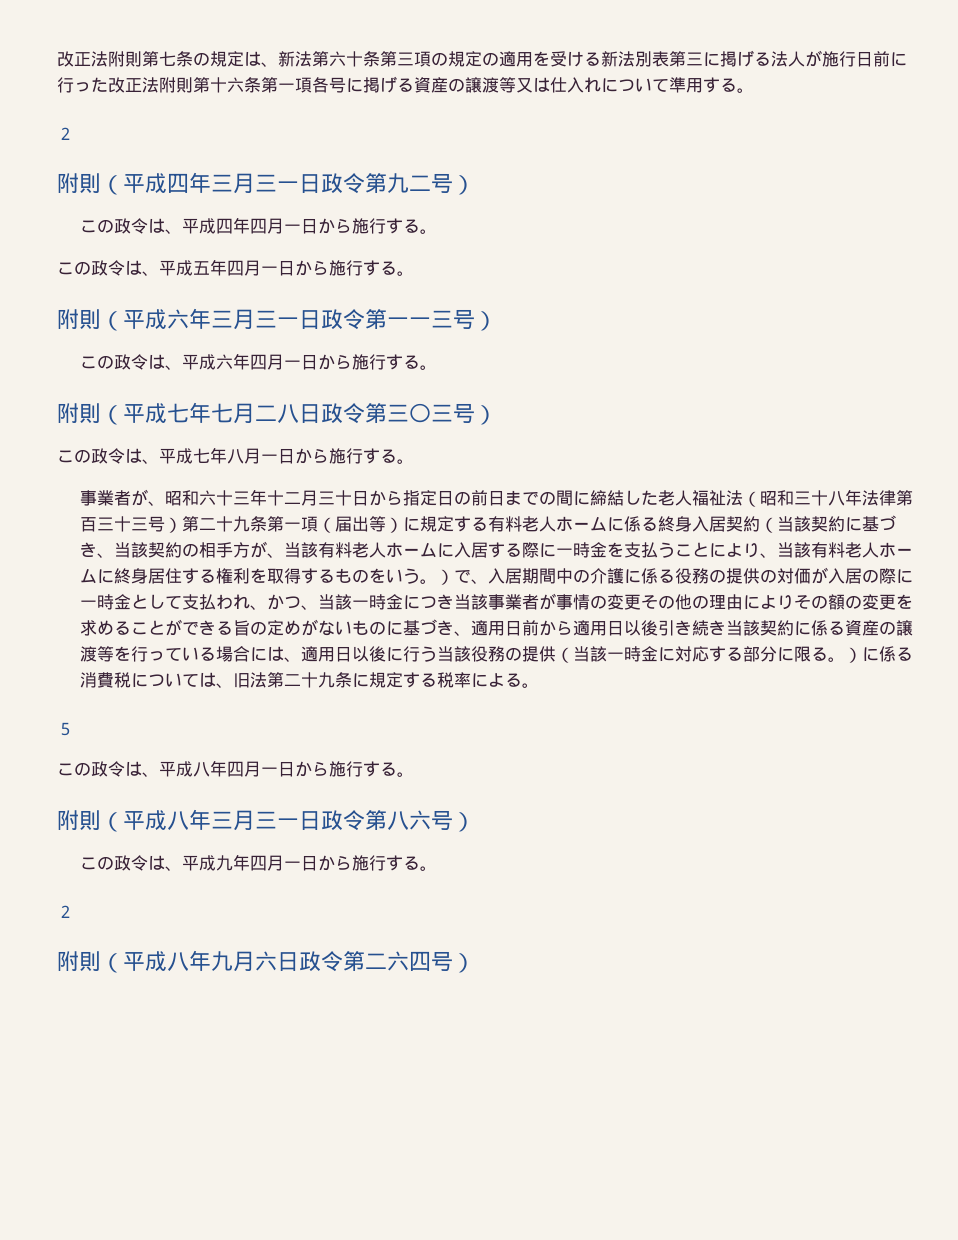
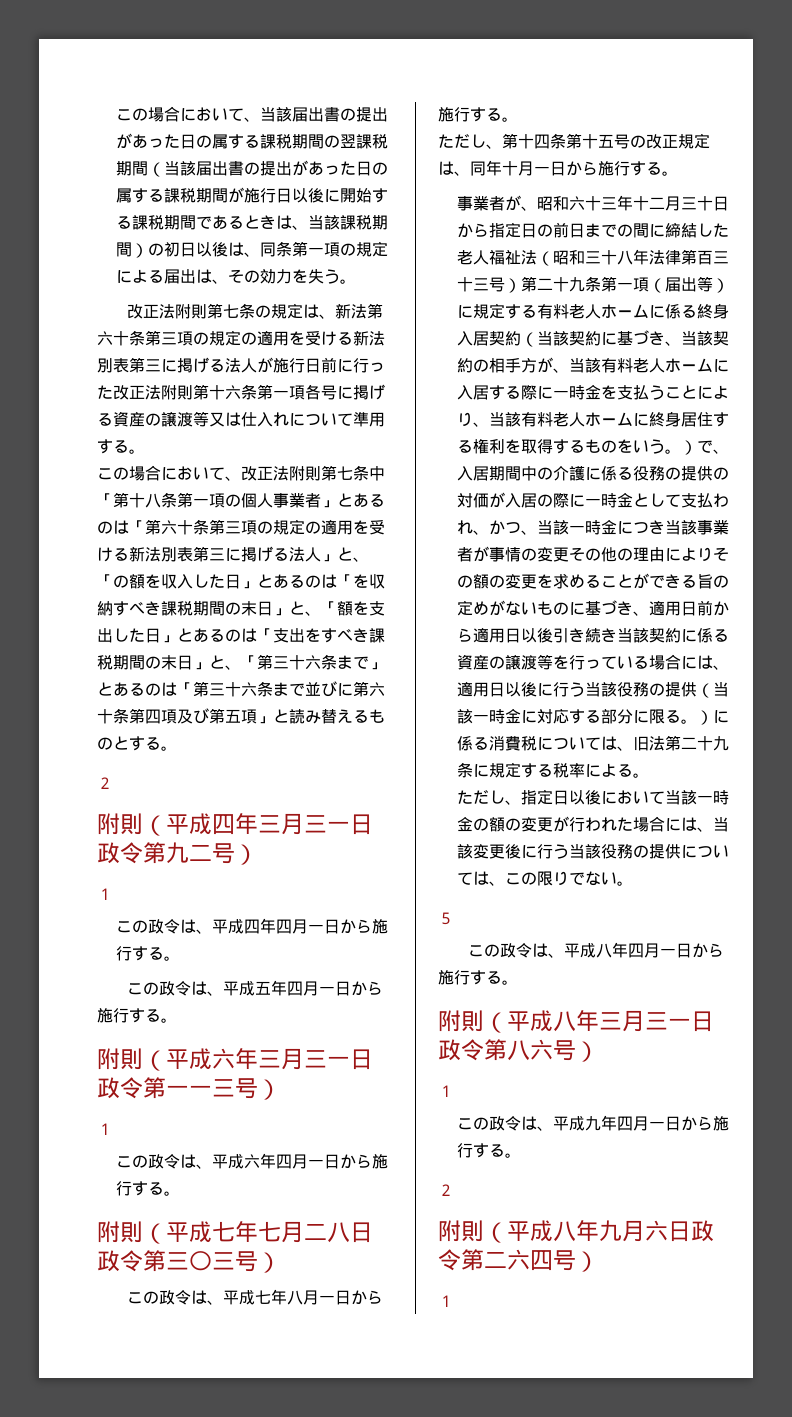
(57, 59) none -> [115,106,388,122] [115,133,388,149] [115,160,388,177] [115,187,388,203] [115,215,388,230] [115,241,388,258] [115,269,356,284] この場合において、当該届出書の提出があった日の属する課税期間の翌課税期間（当該届出書の提出があった日の属する課税期間が施行日以後に開始する課税期間であるときは、当該課税期間）の初日以後は、同条第一項の規定による届出は、その効力を失う。 //
(754, 90) none -> [97,465,385,481] [97,492,385,508] [97,519,385,535] [97,546,369,562] [97,574,385,589] [97,601,385,616] [97,628,385,643] [97,654,385,670] [97,681,385,697] [97,708,385,724] [97,736,177,751] // この場合において、改正法附則第七条中「第十八条第一項の個人事業者」とあるのは「第六十条第三項の規定の適用を受ける新法別表第三に掲げる法人」と、「の額を収入した日」とあるのは「を収納すべき課税期間の末日」と、「額を支出した日」とあるのは「支出をすべき課税期間の末日」と、「第三十六条まで」とあるのは「第三十六条まで並びに第六十条第四項及び第五項」と読み替えるものとする。
(475, 185) none -> [97,888,113,900] // １
(497, 321) none -> [97,1123,113,1135] // １
(414, 461) none -> [438,133,710,149] [438,160,678,176] // ただし、第十四条第十五号の改正規定は、同年十月一日から施行する。
(539, 685) none -> [456,789,729,805] [456,816,729,832] [456,844,729,859] [456,871,633,886] // ただし、指定日以後において当該一時金の額の変更が行われた場合には、当該変更後に行う当該役務の提供については、この限りでない。
(475, 822) none -> [438,1085,454,1097] // １
(475, 963) none -> [438,1295,454,1307] // １

